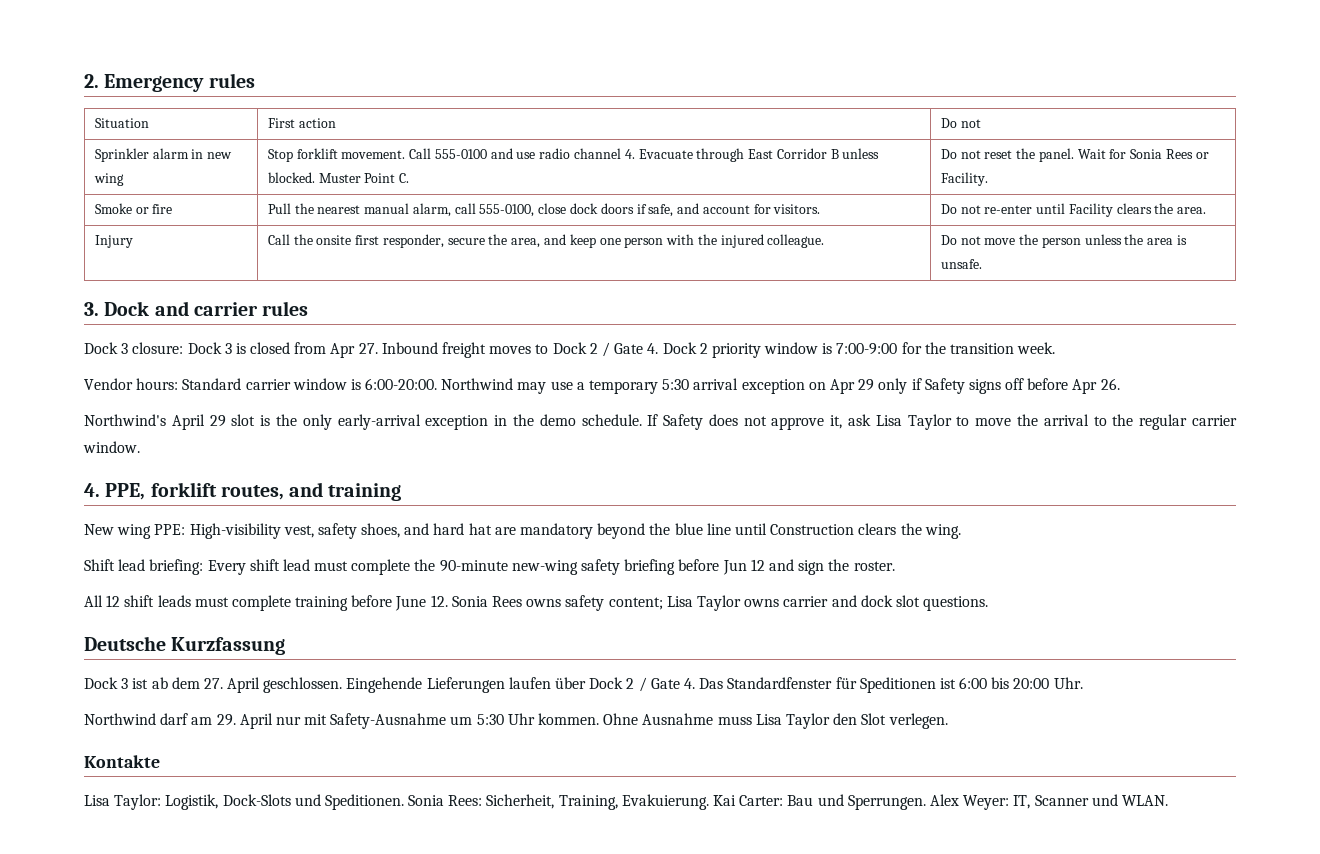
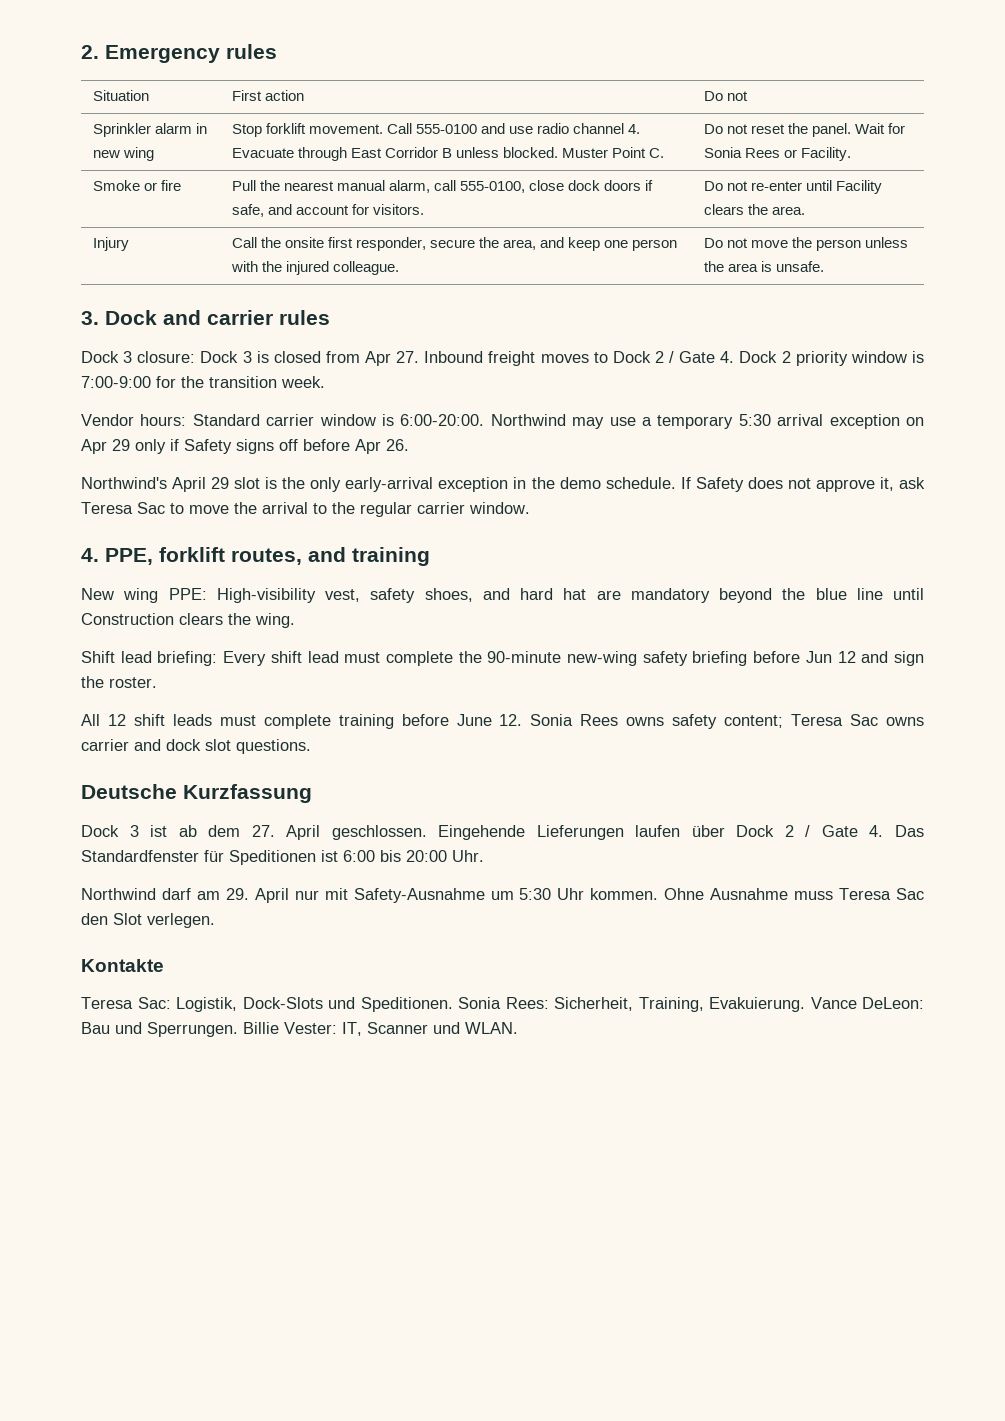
[875,414,952,430] Lisa Taylor -> [81,502,165,514] Teresa Sac
[666,595,741,611] Lisa Taylor -> [791,714,879,726] Teresa Sac
[755,713,830,729] Lisa Taylor -> [839,888,924,900] Teresa Sac
[84,794,162,810] Lisa Taylor: -> [81,997,171,1009] Teresa Sac:
[713,795,784,806] Kai Carter: -> [810,997,924,1009] Vance DeLeon:
[929,794,1010,810] Alex Weyer: -> [243,1022,337,1034] Billie Vester:

